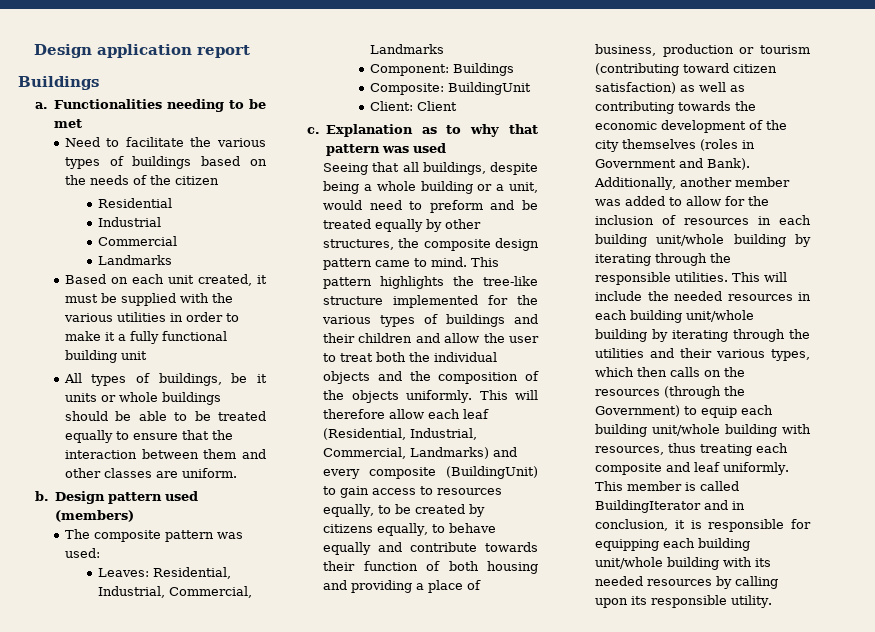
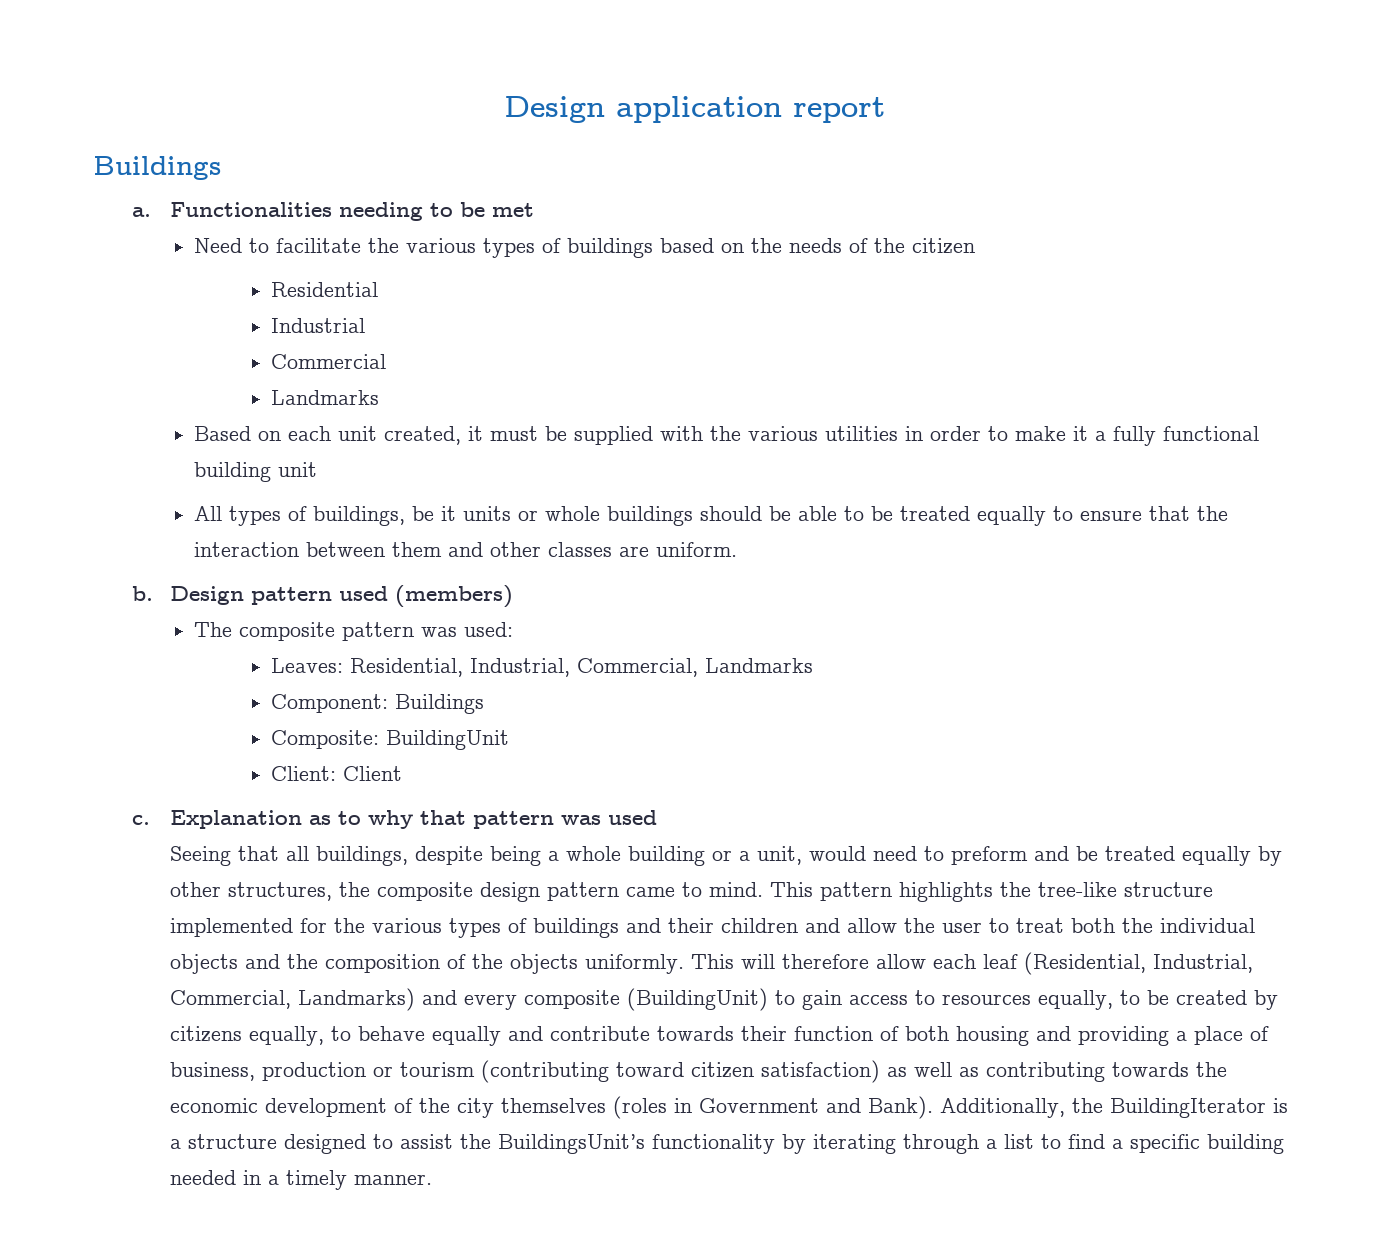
[680,177,791,187] [595,196,770,206] [595,215,811,225] [595,234,811,247] [595,253,732,266] [595,272,788,285] [595,291,811,301] [595,310,755,323] [595,329,810,342] [595,348,810,361] [595,367,746,377] [595,386,746,399] [595,405,774,418] [595,424,811,437] [595,443,789,456] [595,462,790,475] [595,481,740,491] [595,500,746,513] [595,519,811,532] [595,538,751,551] [595,557,772,570] [595,576,779,589] [595,595,773,608] another member was added to allow for the inclusion of resources in each building unit/whole building by iterating through the responsible utilities. This will include the needed resources in each building unit/whole building by iterating through the utilities and their various types, which then calls on the resources (through the Government) to equip each building unit/whole building with resources, thus treating each composite and leaf uniformly. This member is called BuildingIterator and in conclusion, it is responsible for equipping each building unit/whole building with its needed resources by calling upon its responsible utility. -> [1072,1098,1289,1118] [170,1134,1285,1154] [170,1170,433,1190] the BuildingIterator is a structure designed to assist the BuildingsUnit’s functionality by iterating through a list to find a specific building needed in a timely manner.

